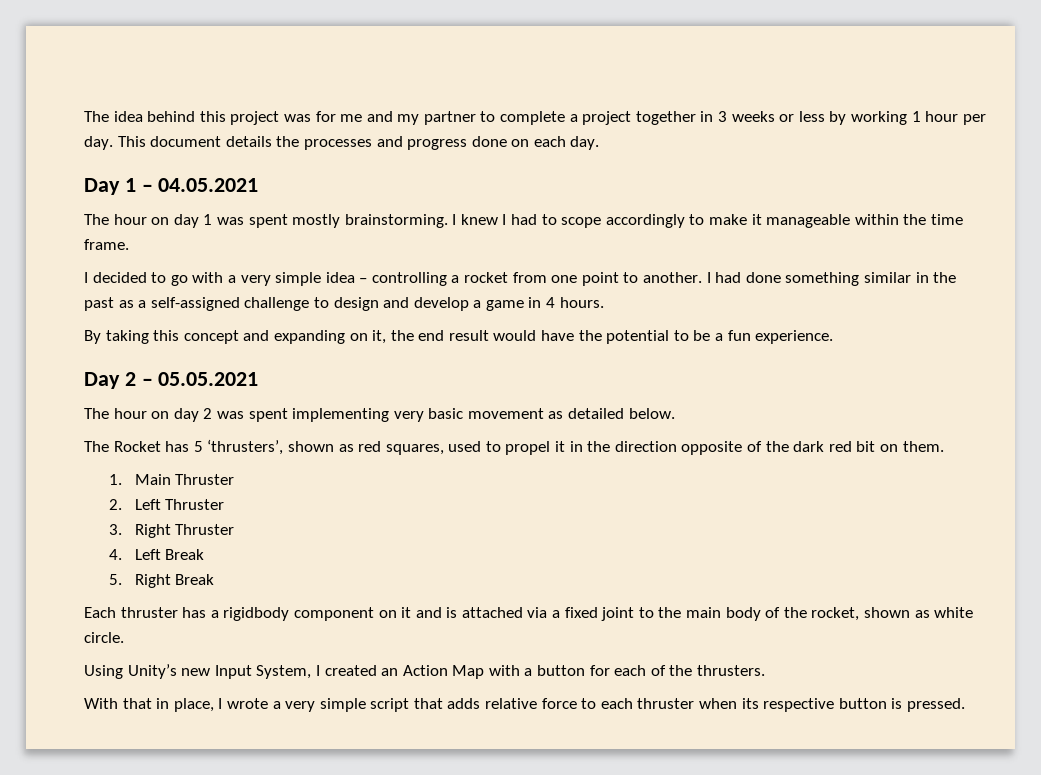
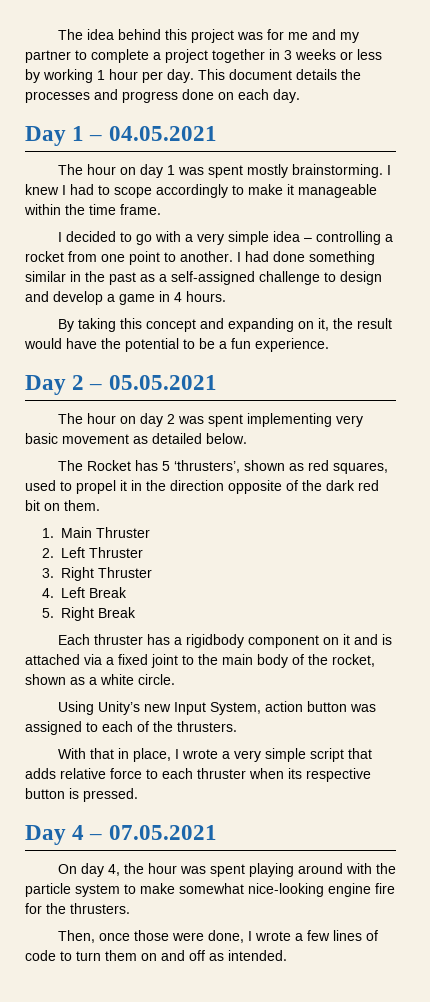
[418,330,445,341] end -> (353, 323) none
(930, 614) none -> [89,677,97,685] a
[315,665,610,679] I created an Action Map with a button for -> [264,701,376,712] [25,721,98,735] action button was assigned to
(965, 705) none -> [25,825,217,845] [57,863,396,877] [25,883,395,897] [25,903,130,914] [57,930,378,943] [25,950,287,961] // Day 4 – 07.05.2021 // On day 4, the hour was spent playing around with the particle system to make somewhat nice-looking engine fire for the thrusters. // Then, once those were done, I wrote a few lines of code to turn them on and off as intended.

